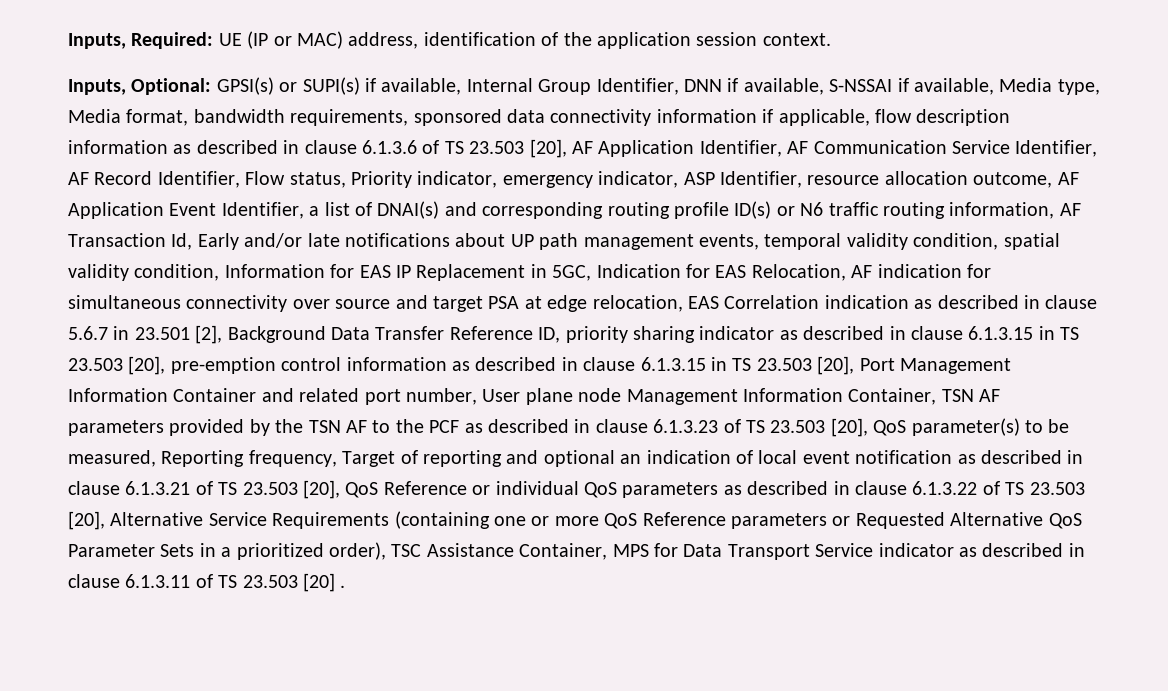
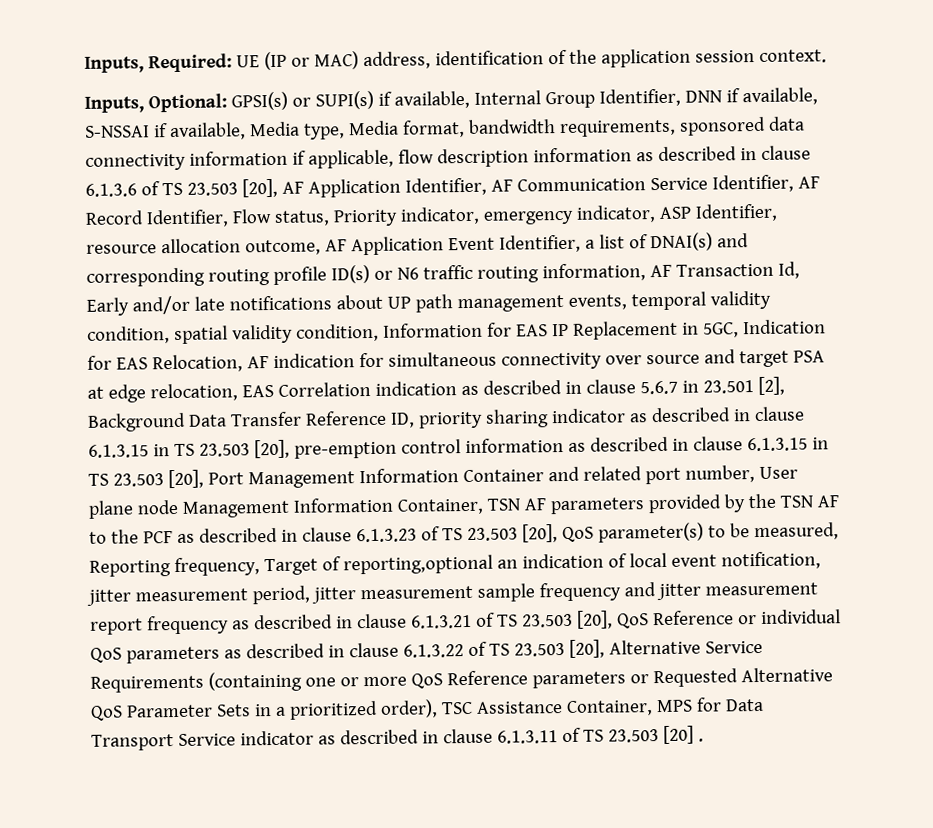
[422,450,615,467] reporting and optional -> [342,554,493,575] reporting,optional
[855,450,953,464] notification -> [720,551,821,570] [86,582,818,606] [90,615,229,635] notification, jitter measurement period, jitter measurement sample frequency and jitter measurement report frequency

